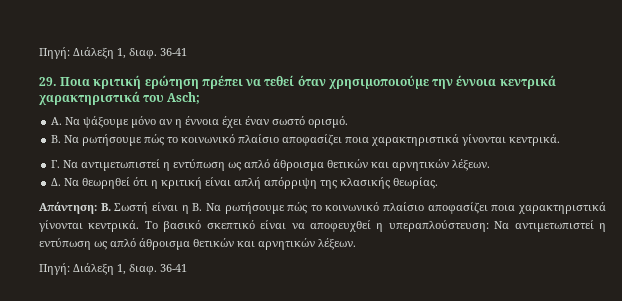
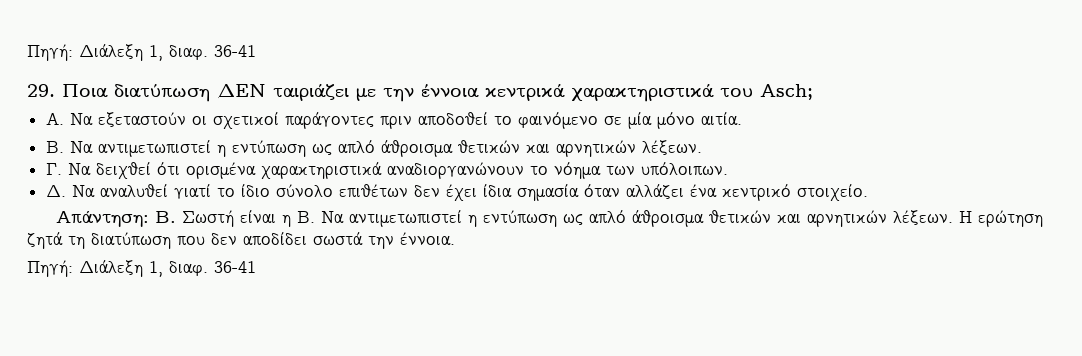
[93,75,429,89] κριτική ερώτηση πρέπει να τεθεί όταν χρησιμοποιούμε -> [114,84,376,102] διατύπωση ΔΕΝ ταιριάζει με
[83,116,349,128] [51,134,561,146] [51,160,61,168] ψάξουμε μόνο αν η έννοια έχει έναν σωστό ορισμό. // Β. Να ρωτήσουμε πώς το κοινωνικό πλαίσιο αποφασίζει ποια χαρακτηριστικά γίνονται κεντρικά. // Γ. -> [98,112,743,129] [46,141,65,153] εξεταστούν οι σχετικοί παράγοντες πριν αποδοθεί το φαινόμενο σε μία μόνο αιτία. // Β.
[51,177,439,189] Δ. Να θεωρηθεί ότι η κριτική είναι απλή απόρριψη της κλασικής θεωρίας. -> [46,162,729,179] [46,184,869,201] Γ. Να δειχθεί ότι ορισμένα χαρακτηριστικά αναδιοργανώνουν το νόημα των υπόλοιπων. // Δ. Να αναλυθεί γιατί το ίδιο σύνολο επιθέτων δεν έχει ίδια σημασία όταν αλλάζει ένα κεντρικό στοιχείο.
[224,202,607,214] [39,220,510,232] ρωτήσουμε πώς το κοινωνικό πλαίσιο αποφασίζει ποια χαρακτηριστικά γίνονται κεντρικά. Το βασικό σκεπτικό είναι να αποφευχθεί η υπεραπλούστευση: Να -> (344, 217) none
(356, 244) none -> [958,210,1043,227] [27,232,455,249] Η ερώτηση ζητά τη διατύπωση που δεν αποδίδει σωστά την έννοια.

